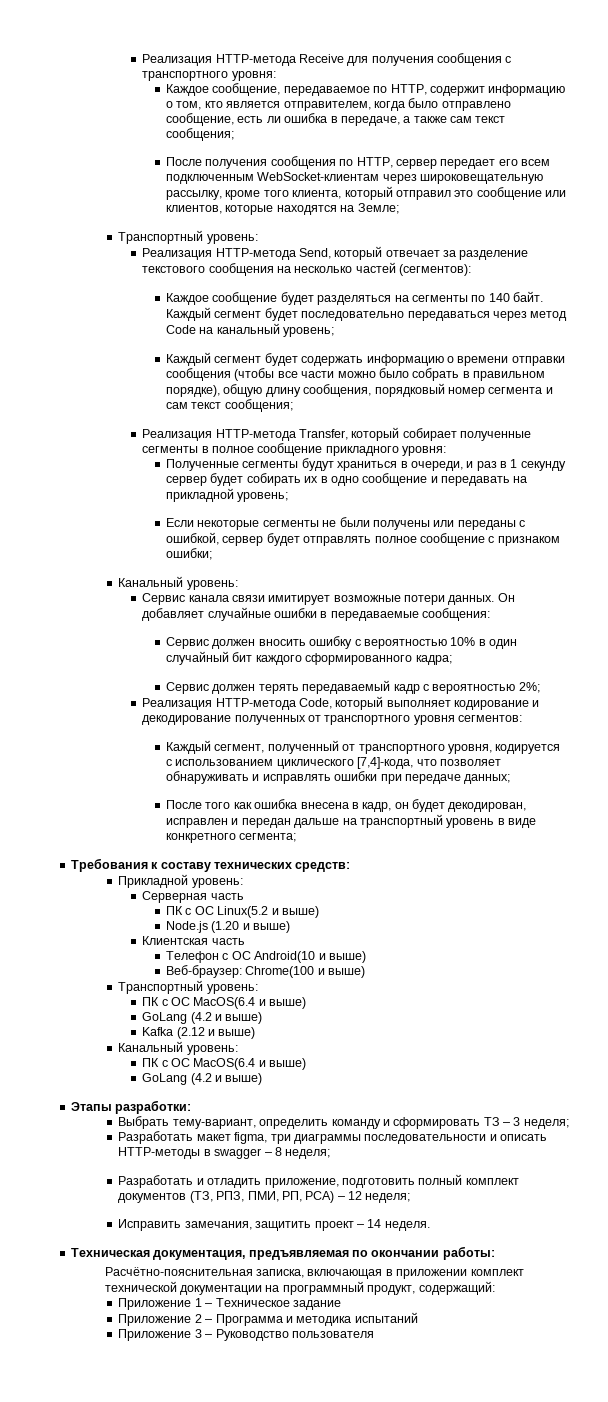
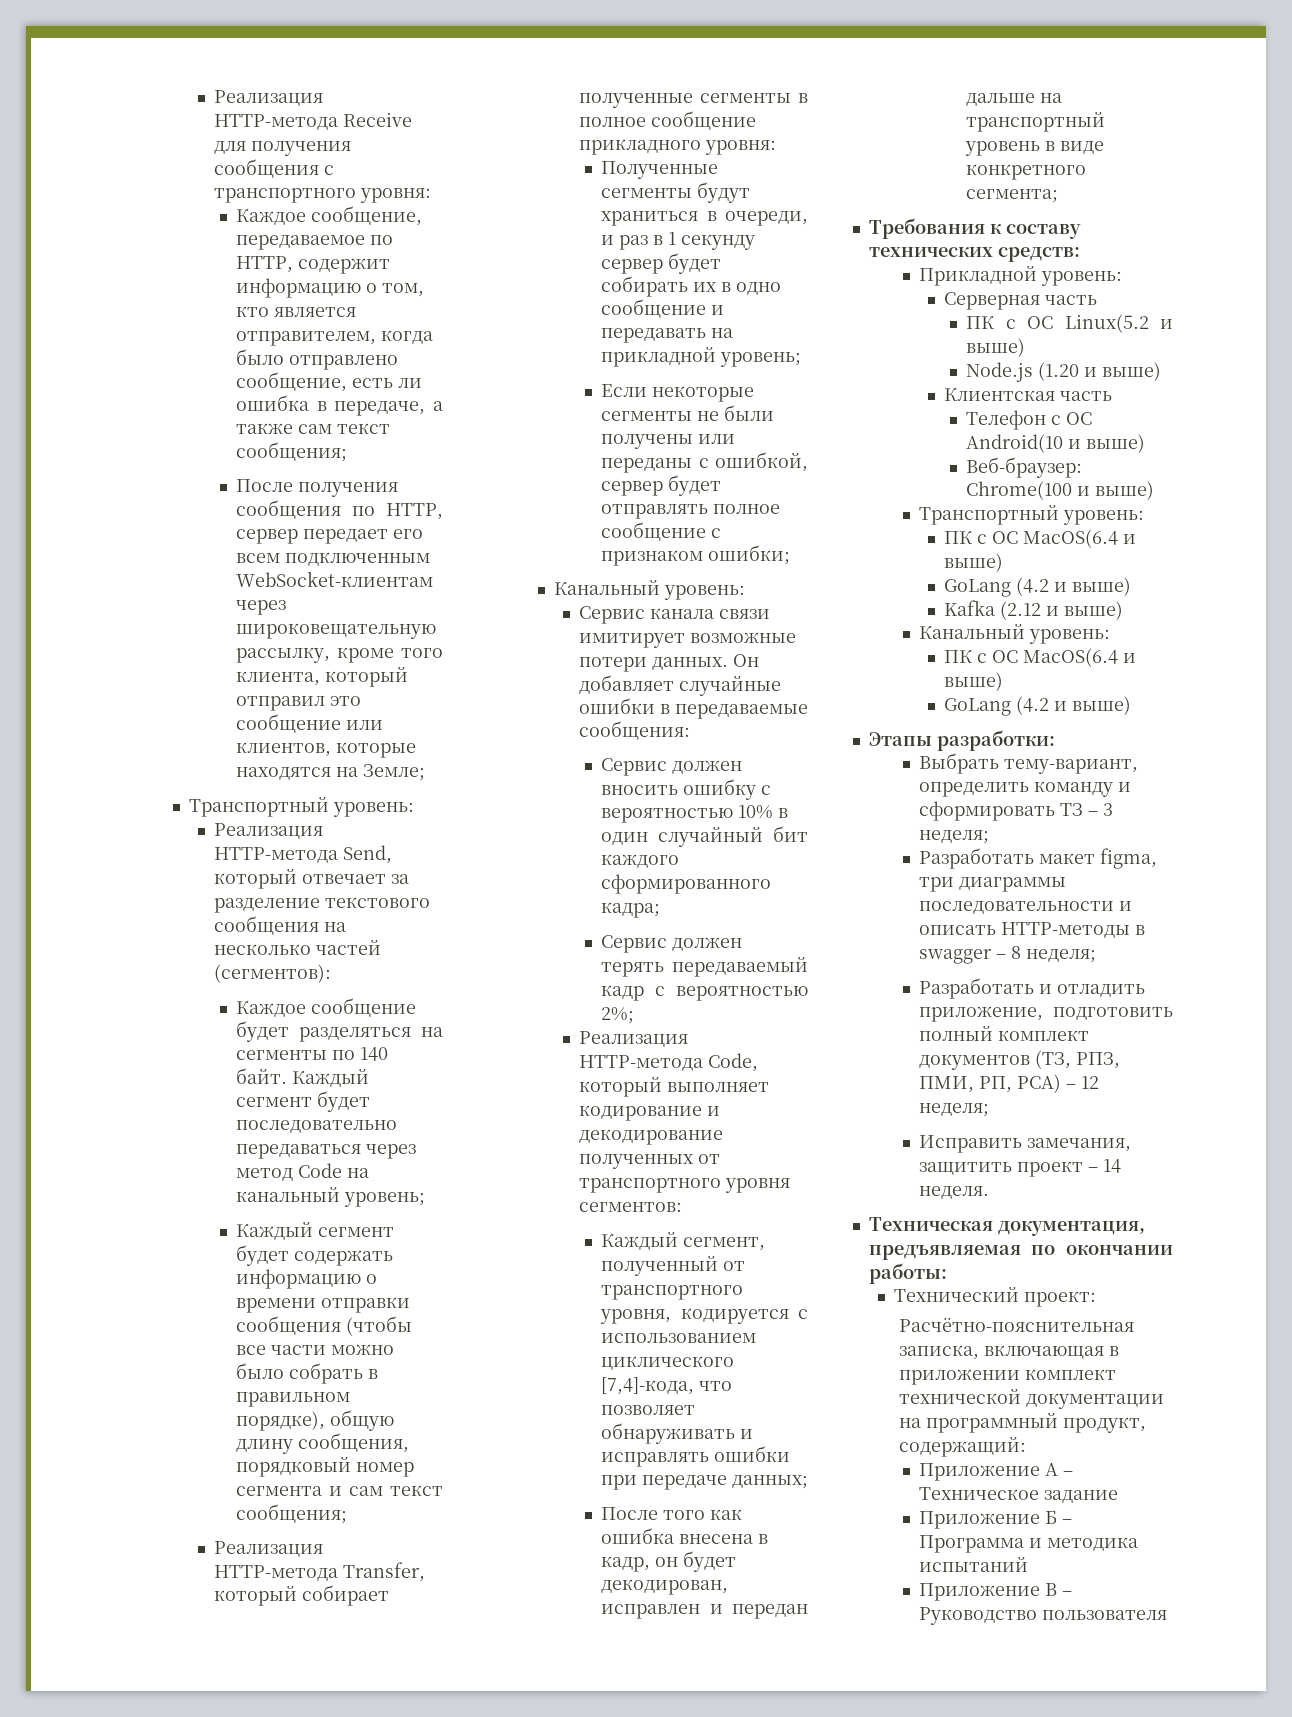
(495, 1253) none -> [893,1287,1096,1307] // Технический проект:
[194,1298,202,1307] 1 -> [1044,1463,1058,1476] А
[194,1314,202,1323] 2 -> [1044,1511,1057,1524] Б
[194,1329,202,1338] 3 -> [1044,1583,1057,1596] В

